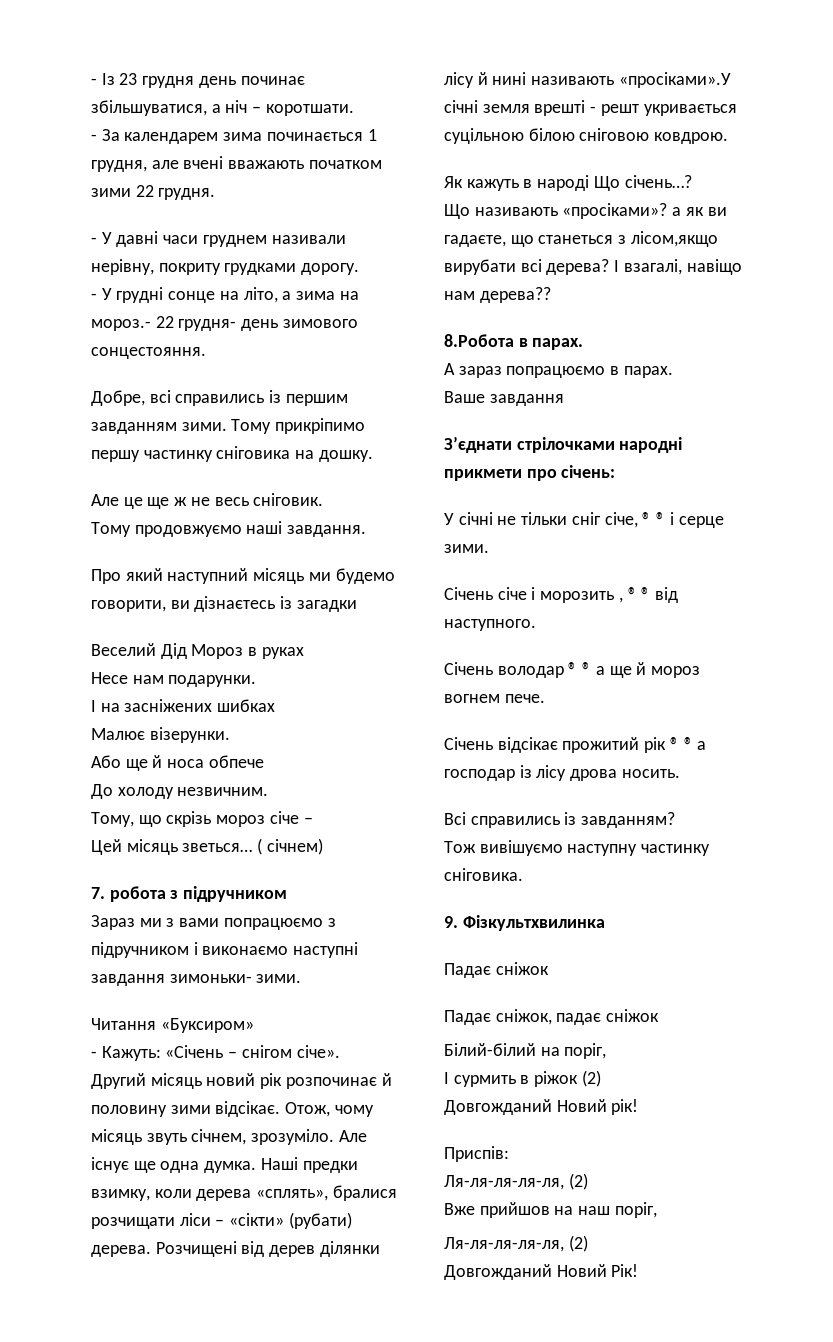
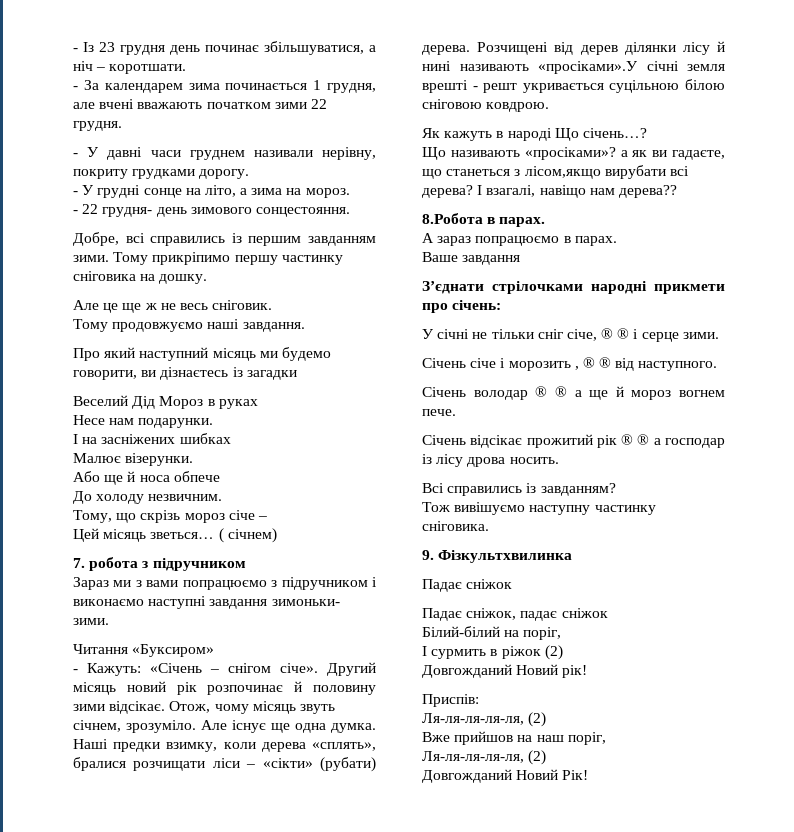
[91,319,151,331] мороз.- -> [305,188,350,198] [73,210,78,214] мороз. // -

